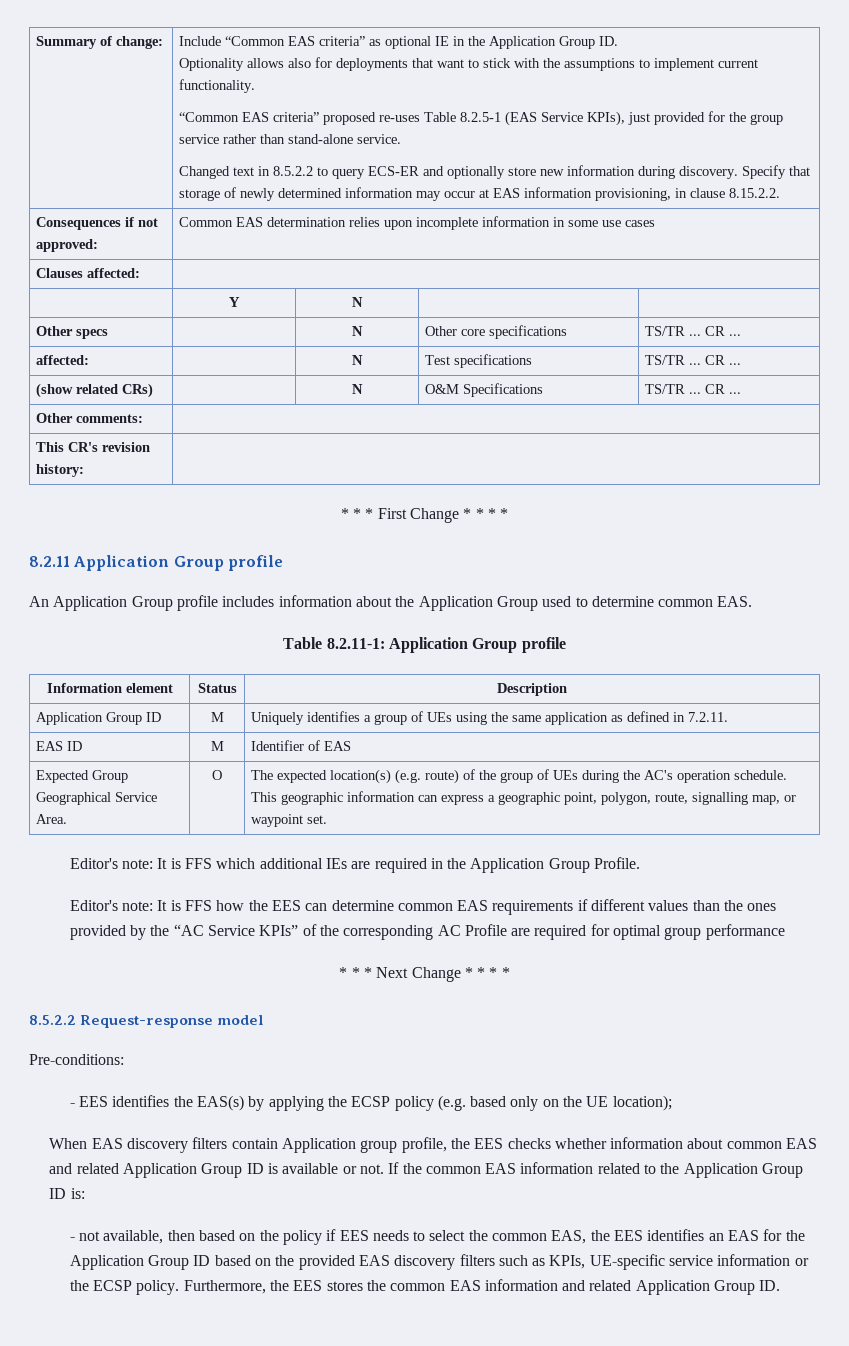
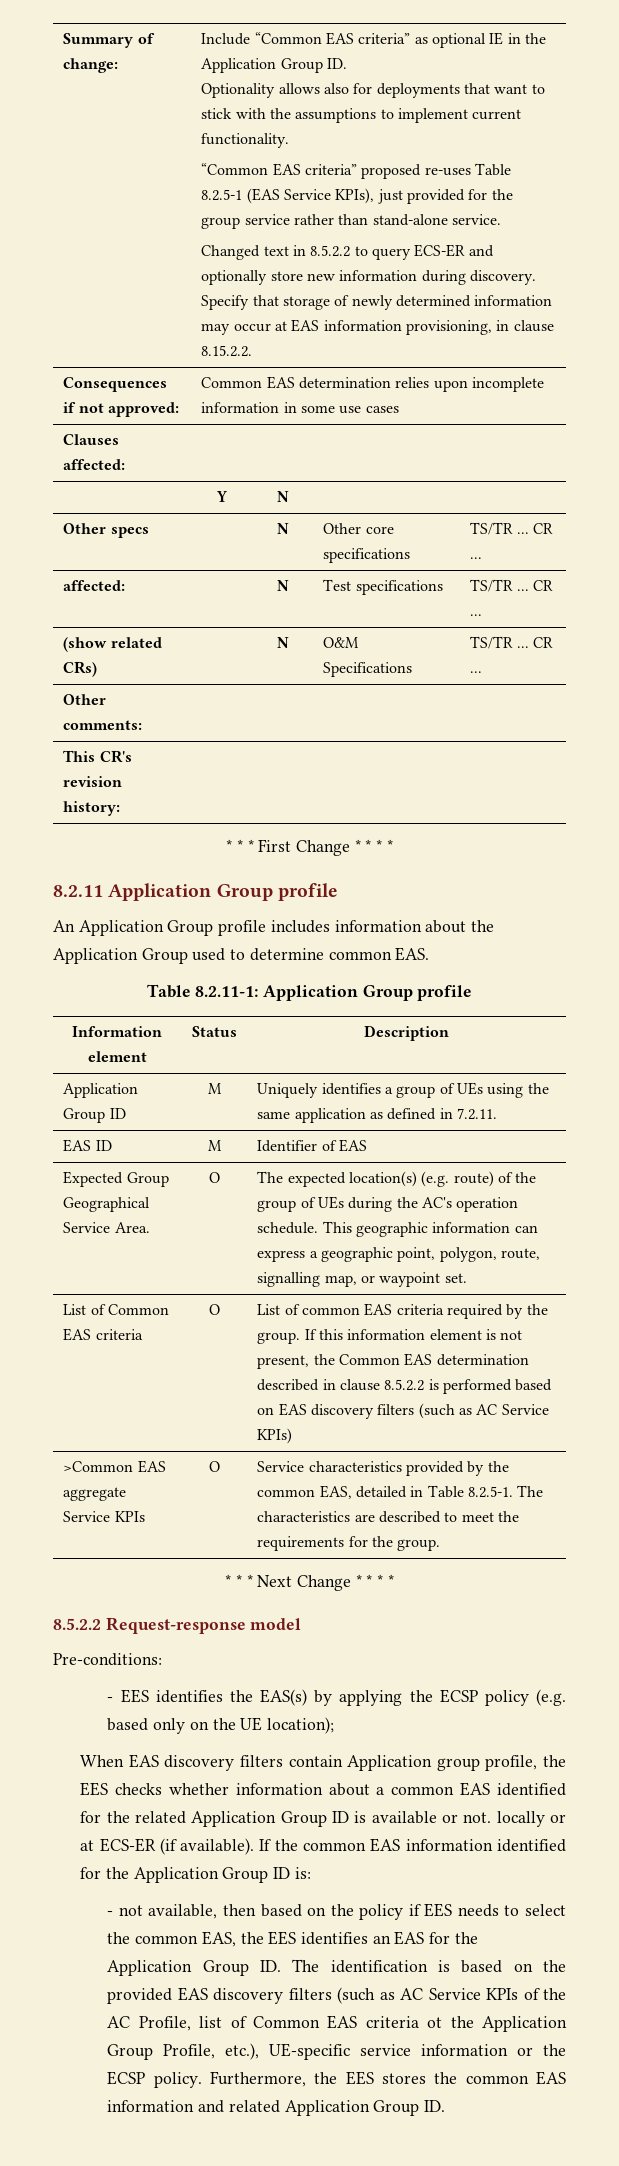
[69,857,641,873] [69,899,777,915] [69,924,785,940] // Editor's note: It is FFS which additional IEs are required in the Application Group Profile. // Editor's note: It is FFS how the EES can determine common EAS requirements if different values than the ones provided by the “AC Service KPIs” of the corresponding AC Profile are required for optimal group performance -> [63,1304,169,1315] [63,1328,143,1341] [208,1304,220,1315] [257,1303,548,1319] [257,1329,523,1344] [257,1353,529,1369] [257,1379,553,1394] [257,1403,549,1419] [257,1428,293,1444] [63,1460,166,1473] [63,1487,127,1501] [63,1511,145,1522] [208,1461,220,1472] [257,1461,509,1476] [257,1485,544,1499] [257,1511,519,1523] [257,1536,441,1551] // List of Common EAS criteria | O | List of common EAS criteria required by the group. If this information element is not present, the Common EAS determination described in clause 8.5.2.2 is performed based on EAS discovery filters (such as AC Service KPIs) // >Common EAS aggregate Service KPIs | O | Service characteristics provided by the common EAS, detailed in Table 8.2.5-1. The characteristics are described to meet the requirements for the group.
[726,1138,818,1149] [49,1163,73,1174] common EAS and -> [376,1782,566,1796] [80,1811,130,1823] a common EAS identified for the
(384, 1169) none -> [496,1811,566,1827] [80,1838,255,1855] locally or at ECS-ER (if available).
[597,1163,657,1174] related to -> [497,1839,566,1852] [80,1867,102,1879] identified for
[193,1255,211,1266] ID -> [260,1959,451,1973] ID. The identification is
[498,1255,586,1269] such as KPIs, -> [337,1987,567,2004] [107,2015,568,2032] [107,2043,260,2060] (such as AC Service KPIs of the AC Profile, list of Common EAS criteria ot the Application Group Profile, etc.),

